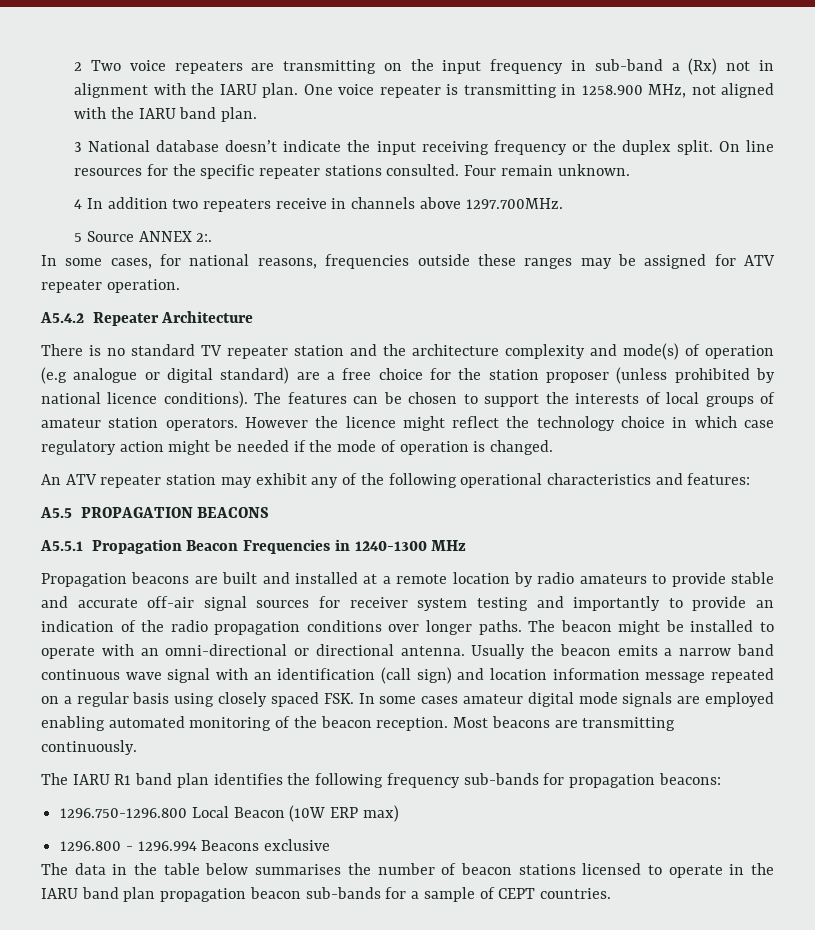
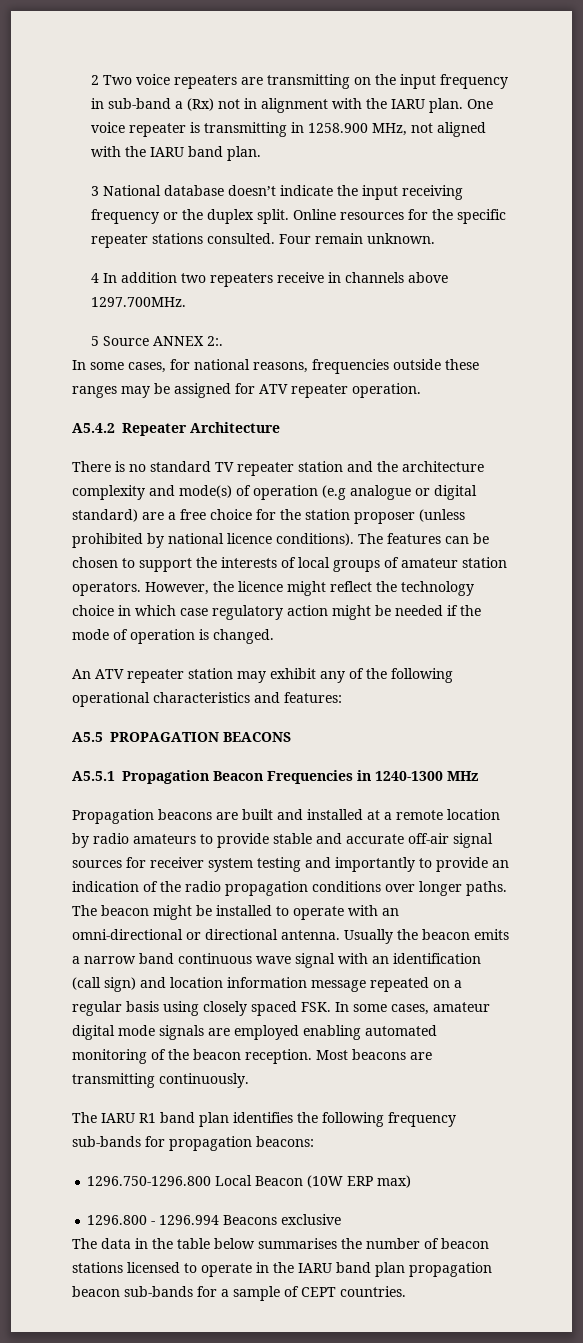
[718,140,775,152] On line -> [293,209,337,220] Online
[244,417,308,428] However -> [145,582,209,595] However,
[421,696,459,704] cases -> [391,1004,429,1015] cases,

